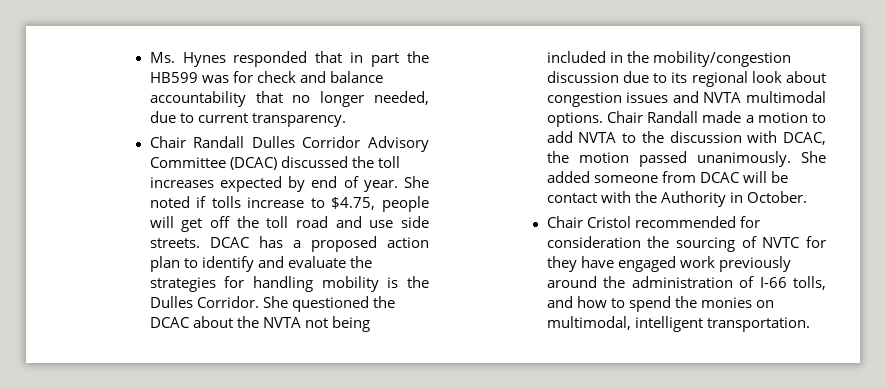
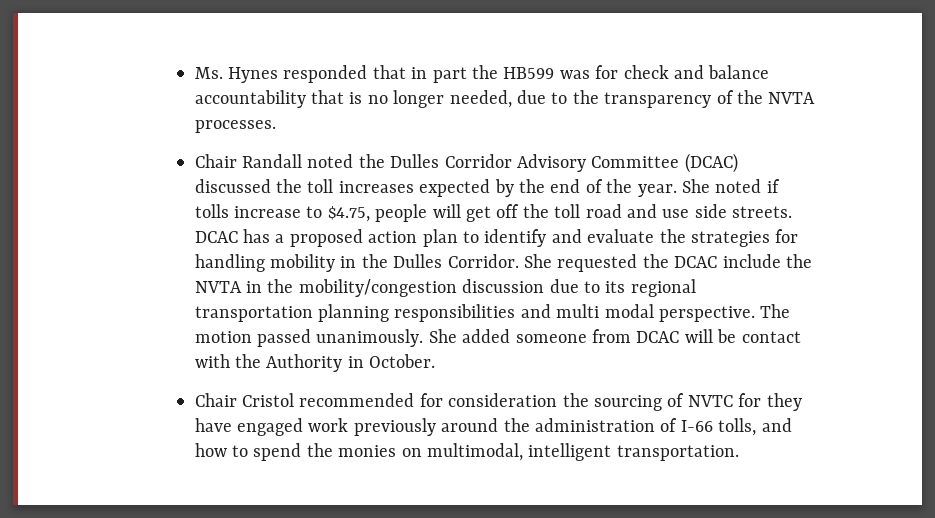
(283, 97) none -> [349,92,363,104] is
[197,113,346,127] [149,136,245,148] current transparency. // Chair Randall -> [572,90,816,108] [194,120,276,133] [194,154,385,168] the transparency of the NVTA processes. // Chair Randall noted the
(306, 184) none -> [518,179,545,193] the
(359, 182) none -> [606,179,633,193] the
[387,277,399,288] is -> [340,256,357,268] in
[291,296,369,312] questioned -> [557,254,638,272] requested
[192,316,370,332] [546,51,606,63] about the NVTA not being included -> [722,254,812,268] [194,281,242,293] include the NVTA
[751,71,826,83] [546,91,826,107] [546,111,826,127] [546,131,826,145] [546,151,569,163] look about congestion issues and NVTA multimodal options. Chair Randall made a motion to add NVTA to the discussion with DCAC, the -> [194,304,791,322] transportation planning responsibilities and multi modal perspective. The

